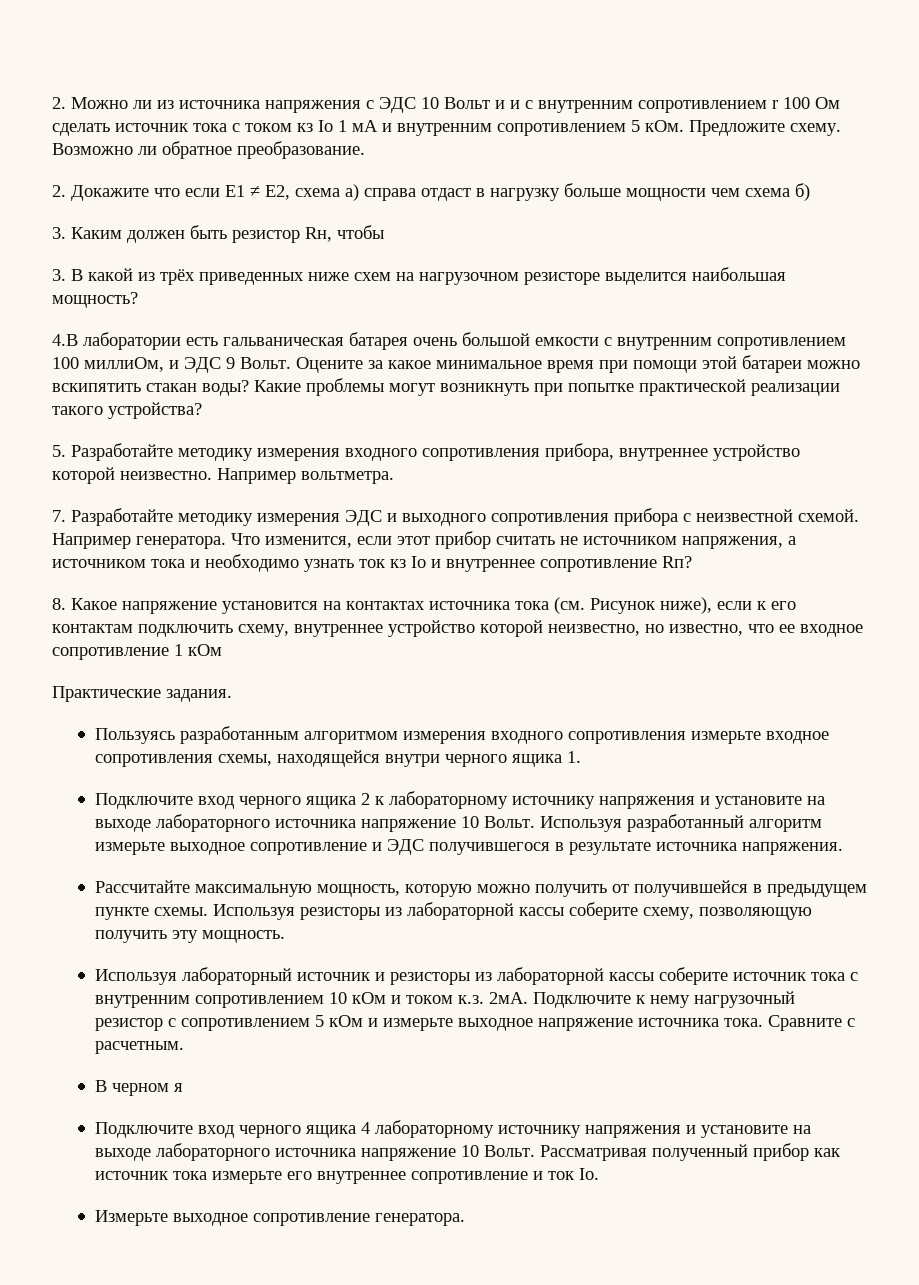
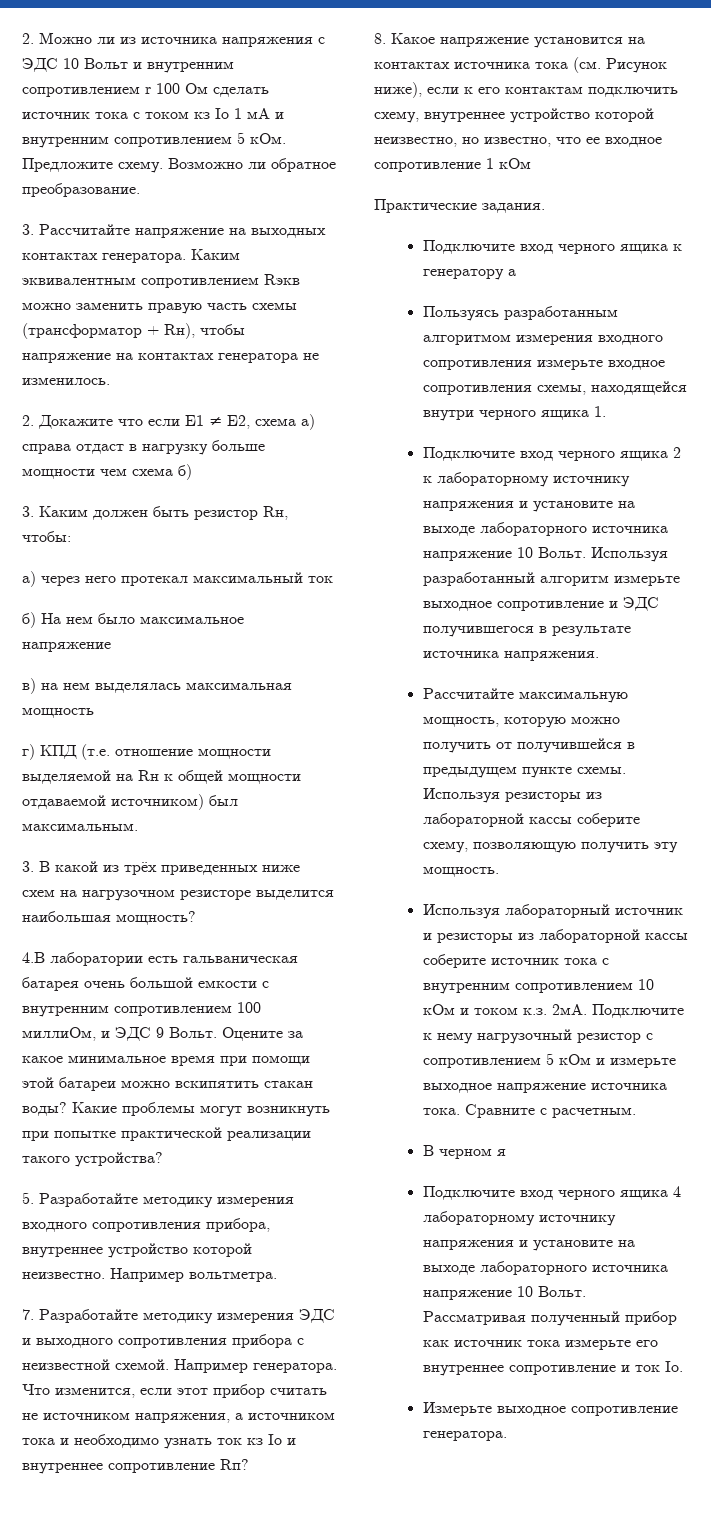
[510,100,533,109] и с -> (142, 65) none
(365, 150) none -> [22,224,326,238] [22,249,240,263] [22,274,300,288] [22,302,297,314] [22,323,245,339] [22,353,319,363] [22,377,110,385] // 3. Рассчитайте напряжение на выходных контактах генератора. Каким эквивалентным сопротивлением Rэкв можно заменить правую часть схемы (трансформатор + Rн), чтобы напряжение на контактах генератора не изменилось.
[337,225,384,239] чтобы -> [22,531,71,542] [22,571,333,587] [22,612,244,628] [22,642,111,652] [22,678,292,694] [22,707,94,718] [22,744,271,760] [22,770,301,784] [22,794,238,810] [22,823,138,831] чтобы: // а) через него протекал максимальный ток // б) На нем было максимальное напряжение // в) на нем выделялась максимальная мощность // г) КПД (т.е. отношение мощности выделяемой на Rн к общей мощности отдаваемой источником) был максимальным.
(232, 695) none -> [422,240,682,254] [422,269,516,280] // Подключите вход черного ящика к генератору а

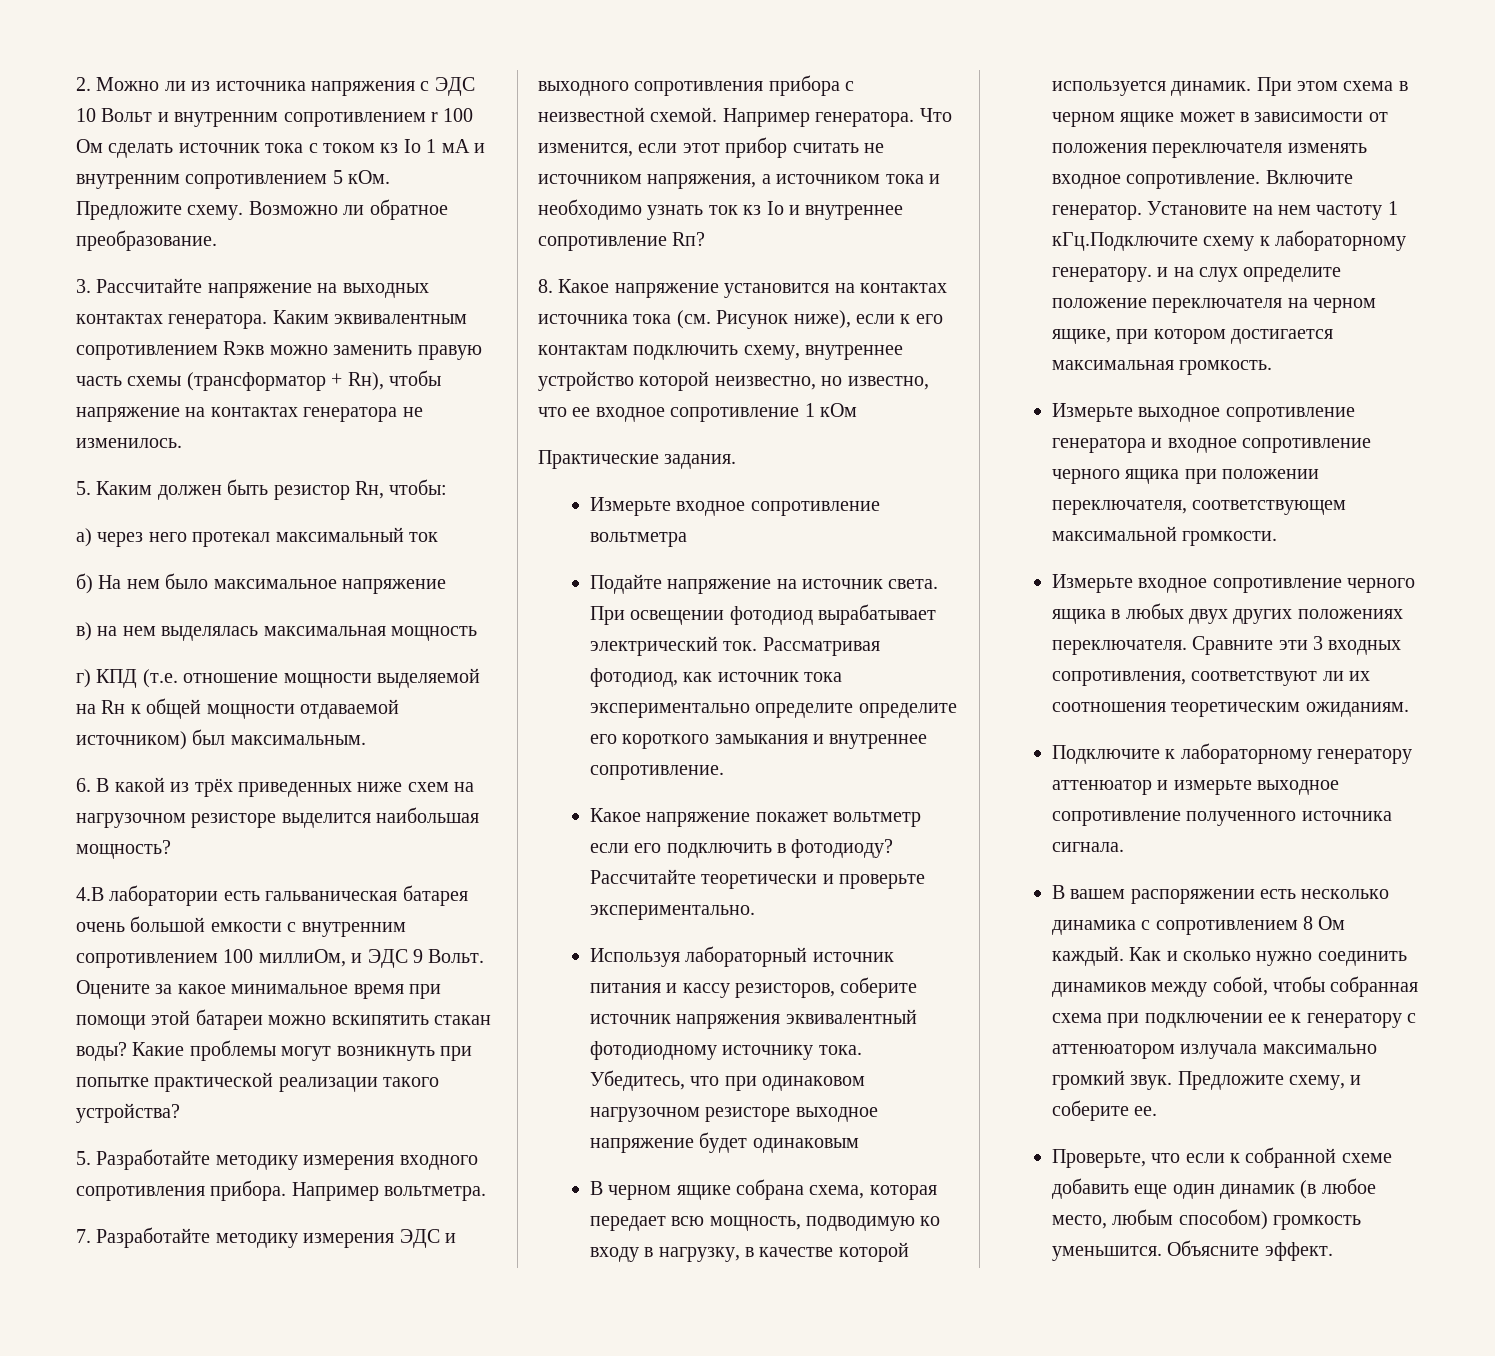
[22,414,315,430] [22,440,265,455] [22,464,192,480] [22,506,34,517] 2. Докажите что если E1 ≠ E2, схема а) справа отдаст в нагрузку больше мощности чем схема б) // 3. -> [76,481,91,495] 5.
[22,861,34,872] 3. -> [76,778,91,792] 6.
[206,1218,270,1232] [22,1243,252,1258] [22,1272,105,1279] прибора, внутреннее устройство которой неизвестно. -> [210,1180,287,1201] прибора.
[422,240,682,254] [422,269,516,280] [422,306,618,321] [422,334,663,345] [422,359,665,370] [422,381,687,395] [422,406,606,421] [422,447,681,461] [422,472,630,487] [422,501,635,512] [422,522,668,536] [422,547,668,562] [422,572,680,586] [422,597,659,611] [422,626,631,637] [422,651,599,661] [422,688,628,703] [422,716,620,728] [422,738,635,753] [422,766,626,778] [422,788,602,803] [422,813,640,827] [422,841,678,853] [422,866,499,877] [422,904,683,919] [422,929,688,943] [422,954,609,968] [422,979,654,994] [422,1004,684,1018] [422,1029,653,1044] [422,1053,676,1068] [422,1083,667,1093] [422,1104,636,1118] [422,1145,506,1159] [422,1186,681,1200] [422,1211,616,1226] [422,1240,635,1251] [422,1261,668,1275] [422,1286,586,1300] [422,1311,677,1326] [422,1339,658,1350] [422,1361,683,1376] [422,1402,678,1416] [422,1431,507,1441] Подключите вход черного ящика к генератору а // Пользуясь разработанным алгоритмом измерения входного сопротивления измерьте входное сопротивления схемы, находящейся внутри черного ящика 1. // Подключите вход черного ящика 2 к лабораторному источнику напряжения и установите на выходе лабораторного источника напряжение 10 Вольт. Используя разработанный алгоритм измерьте выходное сопротивление и ЭДС получившегося в результате источника напряжения. // Рассчитайте максимальную мощность, которую можно получить от получившейся в предыдущем пункте схемы. Используя резисторы из лабораторной кассы соберите схему, позволяющую получить эту мощность. // Используя лабораторный источник и резисторы из лабораторной кассы соберите источник тока с внутренним сопротивлением 10 кОм и током к.з. 2мА. Подключите к нему нагрузочный резистор с сопротивлением 5 кОм и измерьте выходное напряжение источника тока. Сравните с расчетным. // В черном я // Подключите вход черного ящика 4 лабораторному источнику напряжения и установите на выходе лабораторного источника напряжение 10 Вольт. Рассматривая полученный прибор как источник тока измерьте его внутреннее сопротивление и ток Io. // Измерьте выходное сопротивление генератора. -> [589,497,880,516] [589,532,687,547] [589,574,939,594] [589,604,936,625] [589,636,880,656] [589,668,842,687] [589,703,957,718] [589,734,928,749] [589,765,724,780] [589,808,921,827] [589,839,894,858] [589,869,925,889] [589,905,755,920] [589,946,894,967] [589,977,918,998] [589,1009,917,1029] [589,1041,862,1060] [589,1070,865,1091] [589,1107,878,1122] [589,1132,859,1153] [589,1179,937,1200] [589,1216,941,1231] [589,1242,909,1262] [1051,77,1408,96] [1051,112,1388,127] [1051,143,1367,158] [1051,170,1353,189] [1051,201,1398,220] [1051,230,1406,251] [1051,267,1342,282] [1051,298,1376,313] [1051,329,1333,344] [1051,360,1273,375] [1051,403,1355,422] [1051,438,1371,453] [1051,469,1319,484] [1051,500,1347,515] [1051,526,1278,546] [1051,574,1415,593] [1051,603,1403,624] [1051,636,1402,655] [1051,671,1370,686] [1051,702,1409,717] [1051,743,1412,764] [1051,780,1339,795] [1051,811,1392,826] [1051,842,1124,852] [1051,885,1390,904] [1051,916,1346,935] [1051,946,1407,966] [1051,976,1419,997] [1051,1013,1417,1028] [1051,1044,1377,1059] [1051,1070,1362,1090] [1051,1100,1158,1121] [1051,1147,1392,1168] [1051,1178,1376,1199] [1051,1209,1361,1230] [1051,1240,1333,1261] Измерьте входное сопротивление вольтметра // Подайте напряжение на источник света. При освещении фотодиод вырабатывает электрический ток. Рассматривая фотодиод, как источник тока экспериментально определите определите его короткого замыкания и внутреннее сопротивление. // Какое напряжение покажет вольтметр если его подключить в фотодиоду? Рассчитайте теоретически и проверьте экспериментально. // Используя лабораторный источник питания и кассу резисторов, соберите источник напряжения эквивалентный фотодиодному источнику тока. Убедитесь, что при одинаковом нагрузочном резисторе выходное напряжение будет одинаковым // В черном ящике собрана схема, которая передает всю мощность, подводимую ко входу в нагрузку, в качестве которой используется динамик. При этом схема в черном ящике может в зависимости от положения переключателя изменять входное сопротивление. Включите генератор. Установите на нем частоту 1 кГц.Подключите схему к лабораторному генератору. и на слух определите положение переключателя на черном ящике, при котором достигается максимальная громкость. // Измерьте выходное сопротивление генератора и входное сопротивление черного ящика при положении переключателя, соответствующем максимальной громкости. // Измерьте входное сопротивление черного ящика в любых двух других положениях переключателя. Сравните эти 3 входных сопротивления, соответствуют ли их соотношения теоретическим ожиданиям. // Подключите к лабораторному генератору аттенюатор и измерьте выходное сопротивление полученного источника сигнала. // В вашем распоряжении есть несколько динамика с сопротивлением 8 Ом каждый. Как и сколько нужно соединить динамиков между собой, чтобы собранная схема при подключении ее к генератору с аттенюатором излучала максимально громкий звук. Предложите схему, и соберите ее. // Проверьте, что если к собранной схеме добавить еще один динамик (в любое место, любым способом) громкость уменьшится. Объясните эффект.

